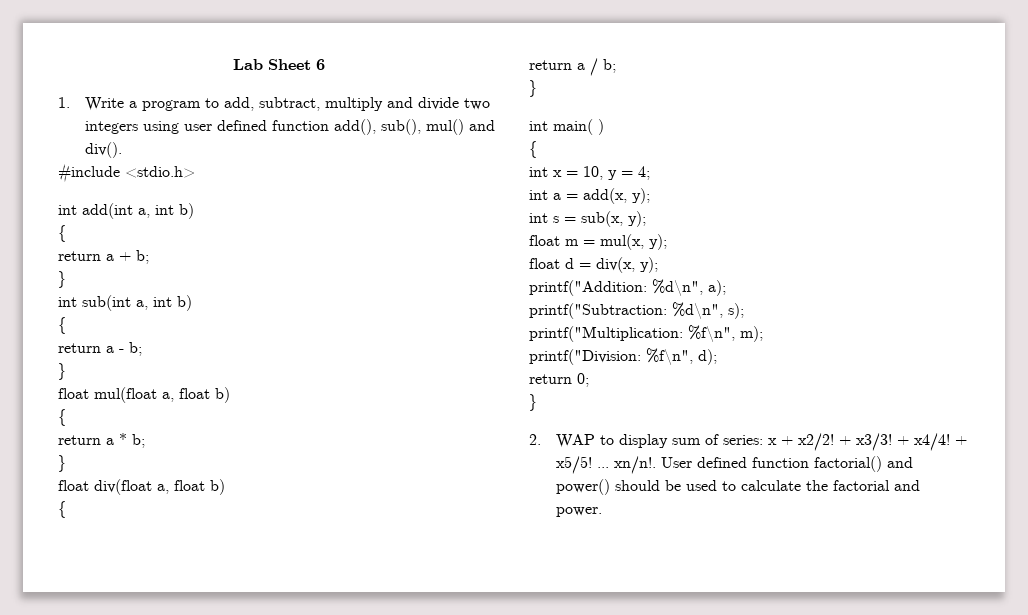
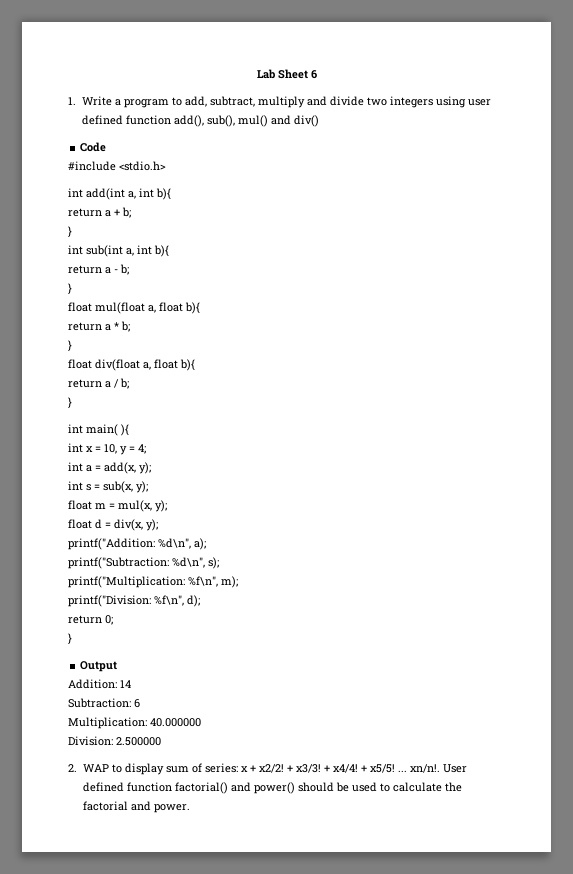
[85,142,123,158] div(). -> [293,115,319,127] [80,142,107,152] div() // Code
[179,203,194,219] [58,225,66,242] b) // { -> [156,188,171,200] b){
[177,295,192,311] [58,317,66,334] b) // { -> [154,245,169,257] b){
[215,387,230,403] [58,409,66,426] b) // { -> [185,302,200,314] b){
[210,479,225,495] [58,501,66,518] b) // { -> [180,359,195,371] b){
[598,119,604,135] [529,141,537,158] ) // { -> [121,424,129,436] ){
(537, 402) none -> [80,661,118,672] [68,679,131,689] [68,698,140,708] [68,717,201,729] [68,736,161,746] // Output // Addition: 14 // Subtraction: 6 // Multiplication: 40.000000 // Division: 2.500000

